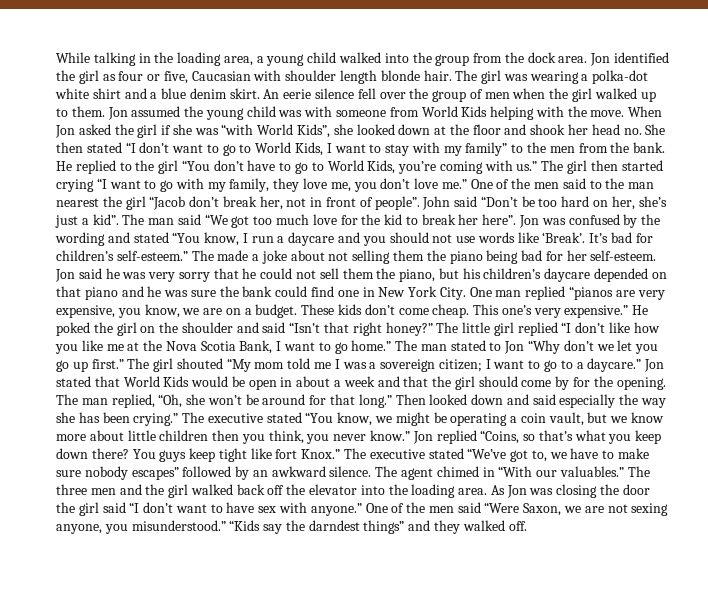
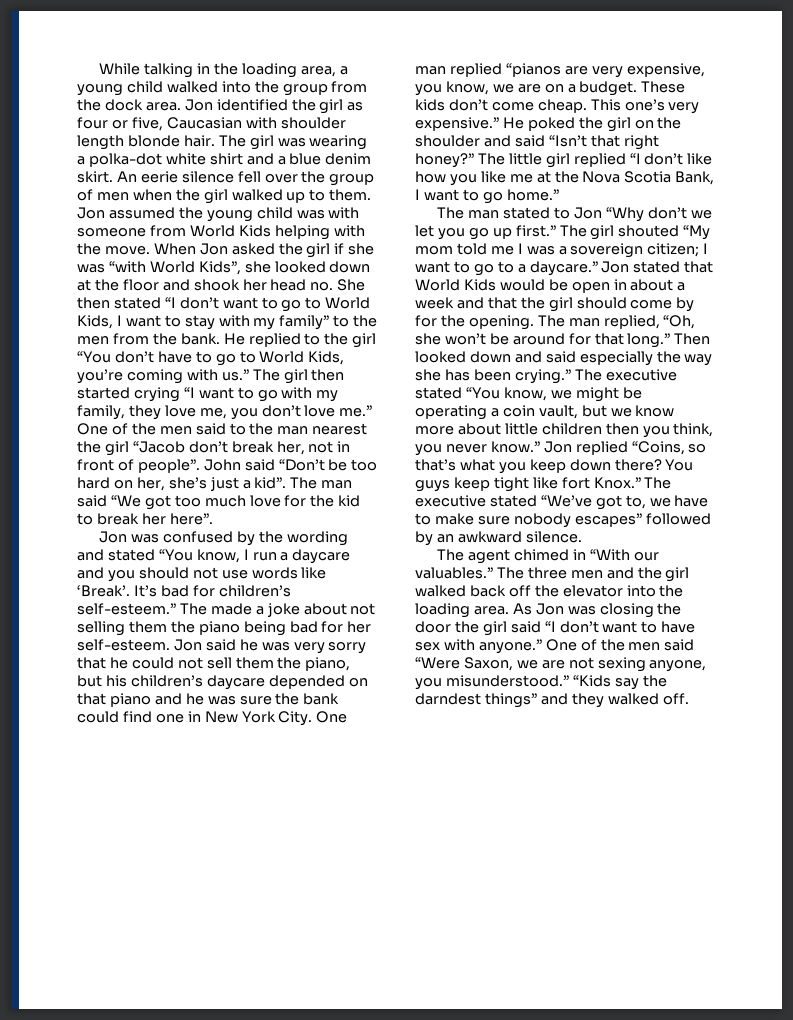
(517, 219) none -> (213, 519) //
(392, 345) none -> (559, 195) //
(372, 471) none -> (582, 537) //

